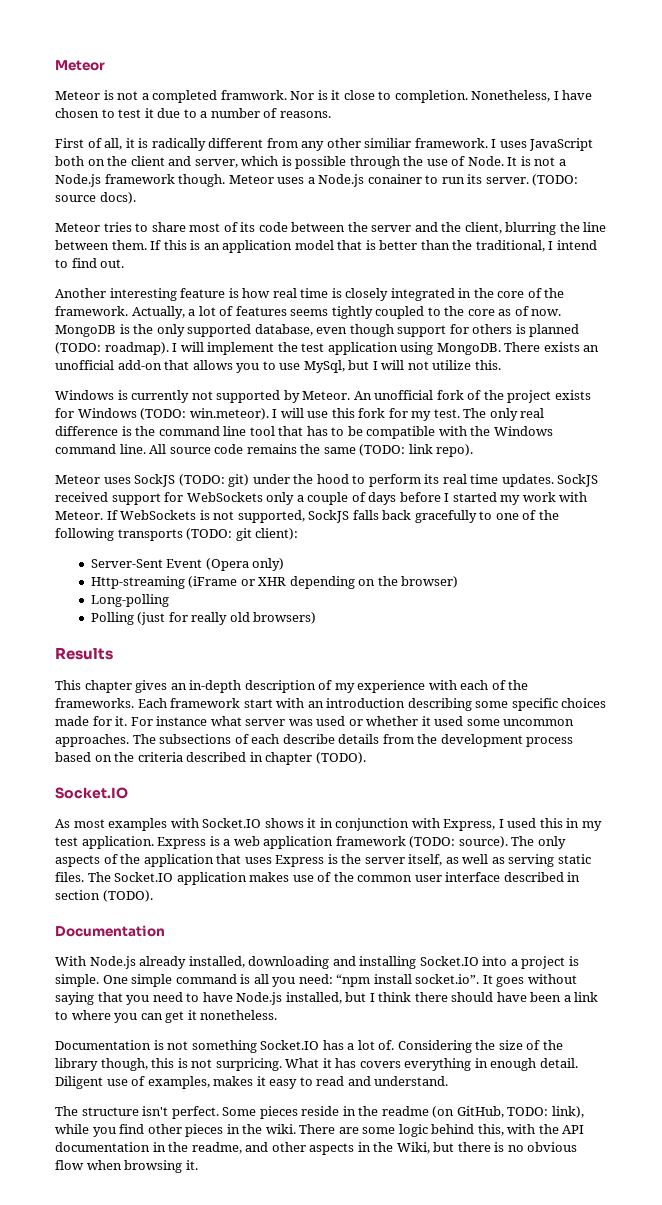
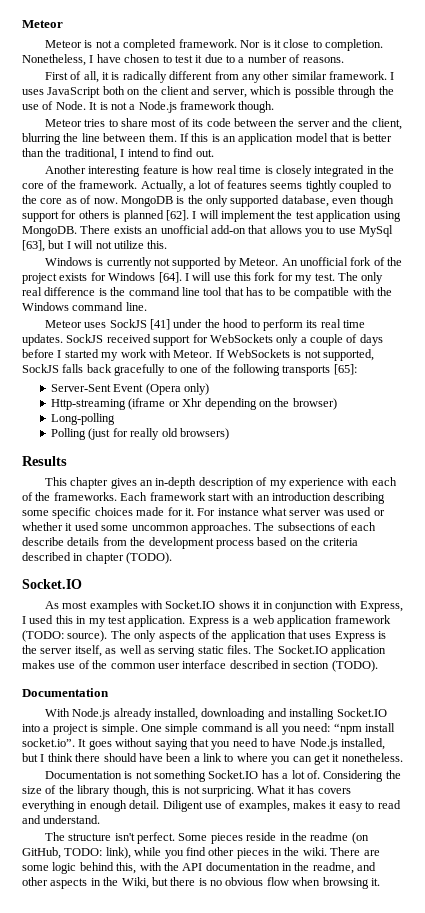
[220,90,287,100] framwork. -> [178,39,237,48] framework.
[364,138,412,148] similiar -> [291,71,327,80] similar
[228,174,579,187] [55,192,136,204] Meteor uses a Node.js conainer to run its server. (TODO: source docs). -> (275, 107) none
[55,342,169,355] (TODO: roadmap). -> [165,210,189,221] [62].
[303,360,345,373] MySql, -> [359,225,394,237] [22,240,45,252] MySql [63],
[140,408,269,420] (TODO: win.meteor). -> [158,272,182,283] [64].
[149,444,474,457] All source code remains the same (TODO: link repo). -> (147, 306) none
[178,474,250,487] (TODO: git) -> [150,319,171,330] [41]
[186,528,299,541] (TODO: git client): -> [333,364,357,375] [65]:
[188,576,287,588] (iFrame or XHR -> [128,398,203,410] (iframe or Xhr

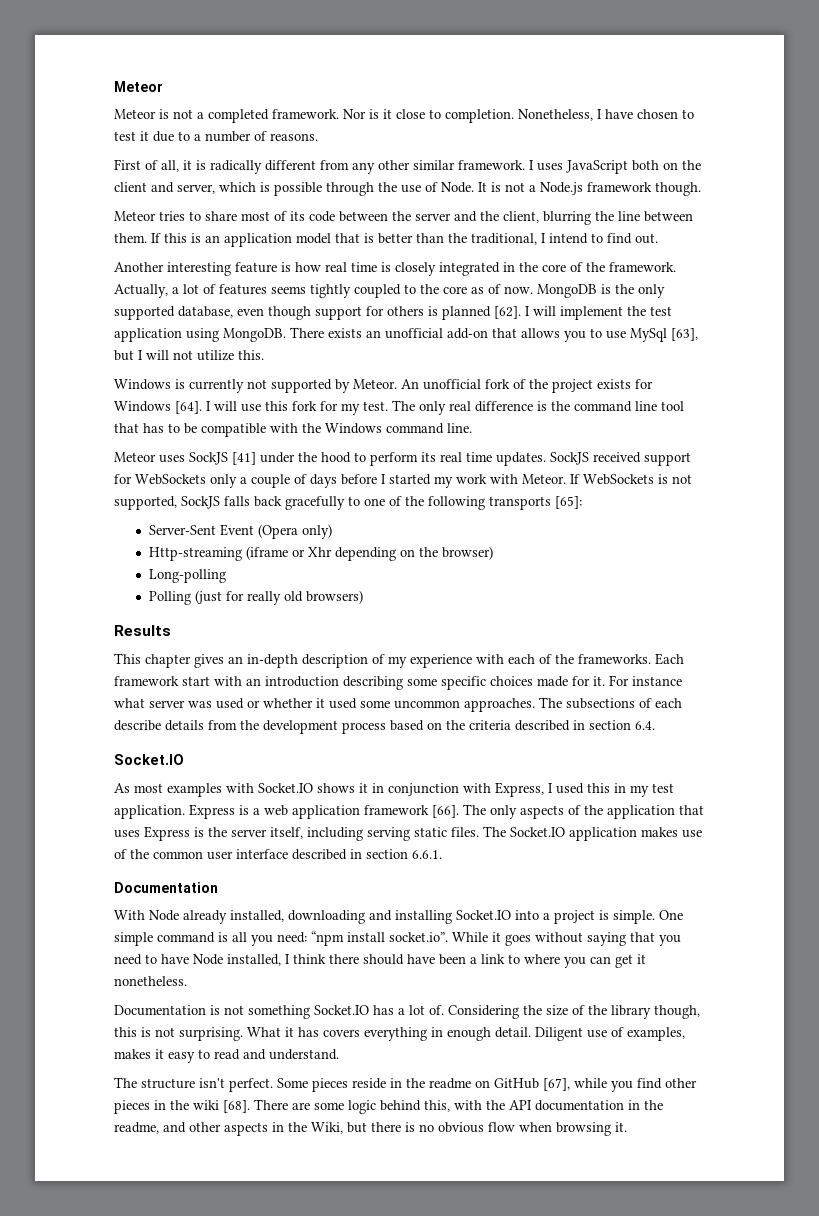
[85,552,173,564] chapter (TODO). -> [589,720,655,730] section 6.4.
[22,630,108,642] (TODO: source). -> [432,805,459,818] [66].
[105,645,155,654] as well as -> [307,827,363,841] including
[331,660,378,672] (TODO). -> [412,850,442,859] 6.6.1.
[72,708,111,720] Node.js -> [149,910,179,921] Node
[78,739,87,747] It -> [452,932,501,942] While it
[299,738,386,750] [22,753,38,762] Node.js installed, but -> [193,954,281,966] Node installed,
[202,786,254,797] surpricing. -> [179,1027,243,1041] surprising.
[351,832,369,844] [22,847,131,859] (on GitHub, TODO: link), -> [475,1078,570,1091] on GitHub [67],
[302,847,327,856] wiki. -> [193,1100,250,1113] wiki [68].

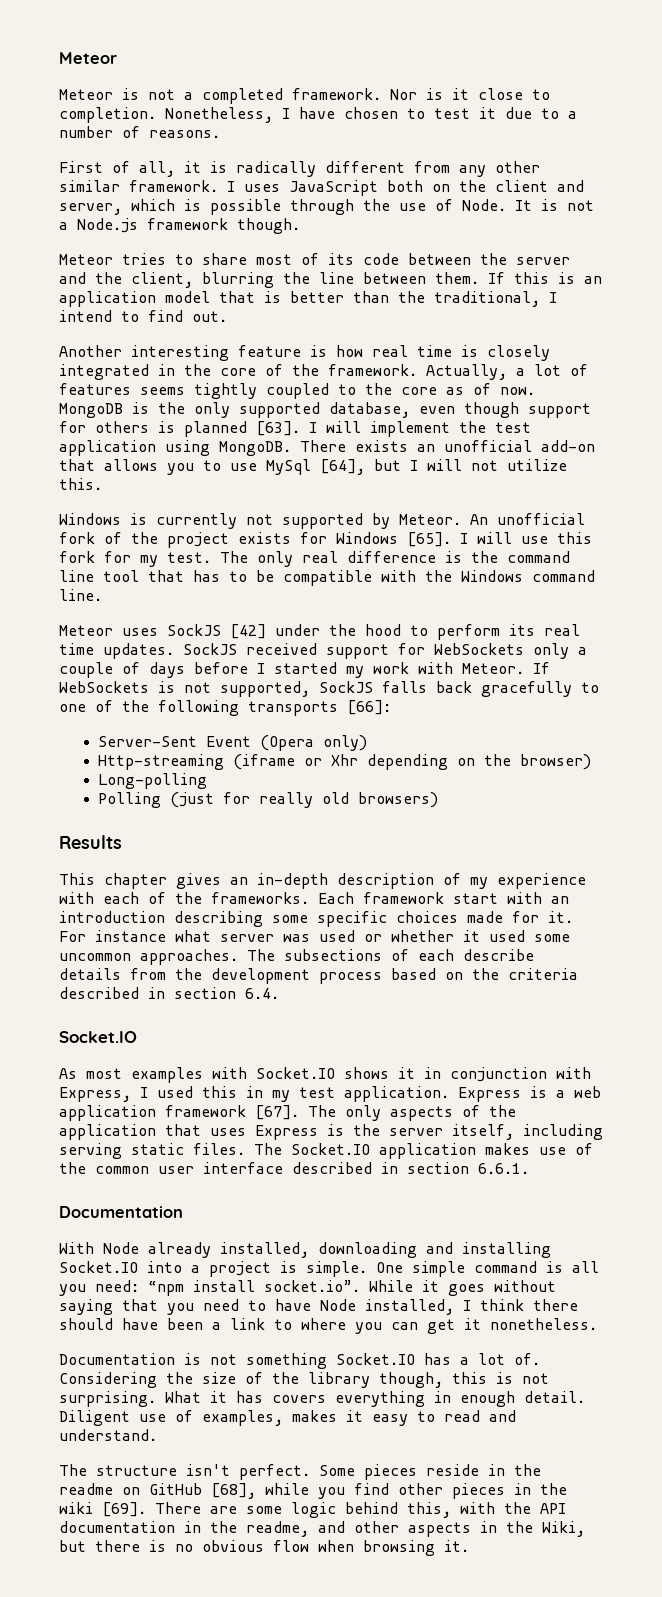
[494,306,521,319] [62]. -> [256,421,300,436] [63].
[671,328,698,341] [63], -> [320,459,365,475] [64],
[175,401,202,414] [64]. -> [407,532,451,547] [65].
[232,452,256,465] [41] -> [230,624,266,639] [42]
[555,496,582,509] [65]: -> [347,700,391,715] [66]:
[432,805,459,818] [66]. -> [255,1105,299,1120] [67].
[543,1078,570,1091] [67], -> [211,1483,256,1499] [68],
[223,1100,250,1113] [68]. -> [102,1502,146,1517] [69].

